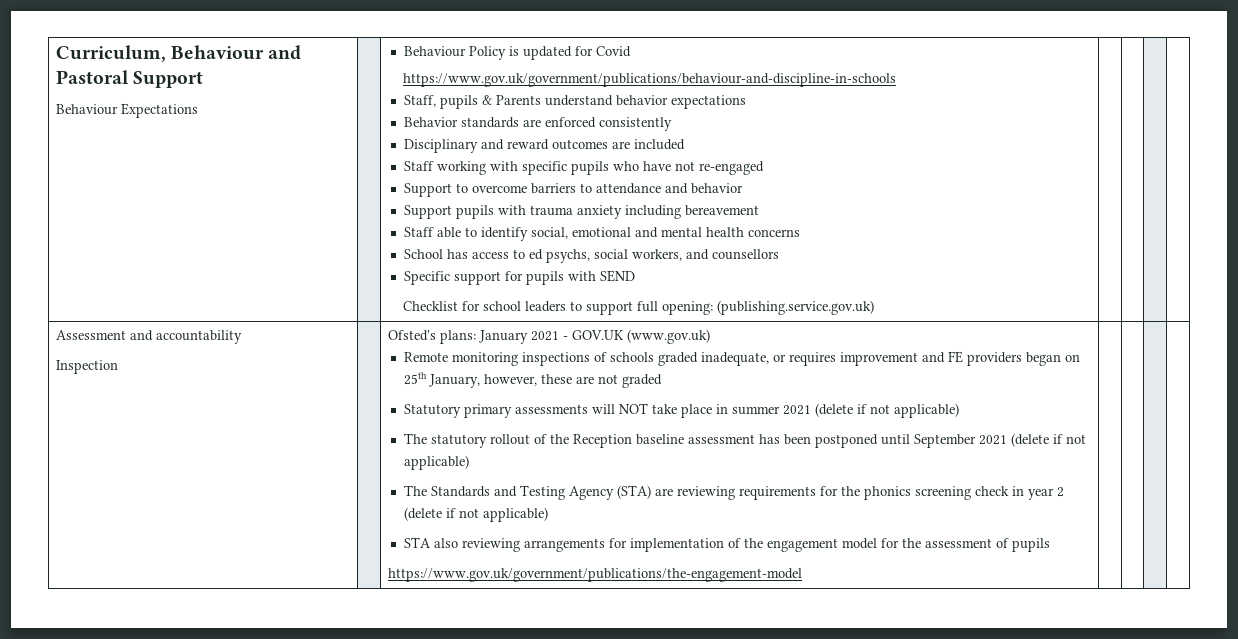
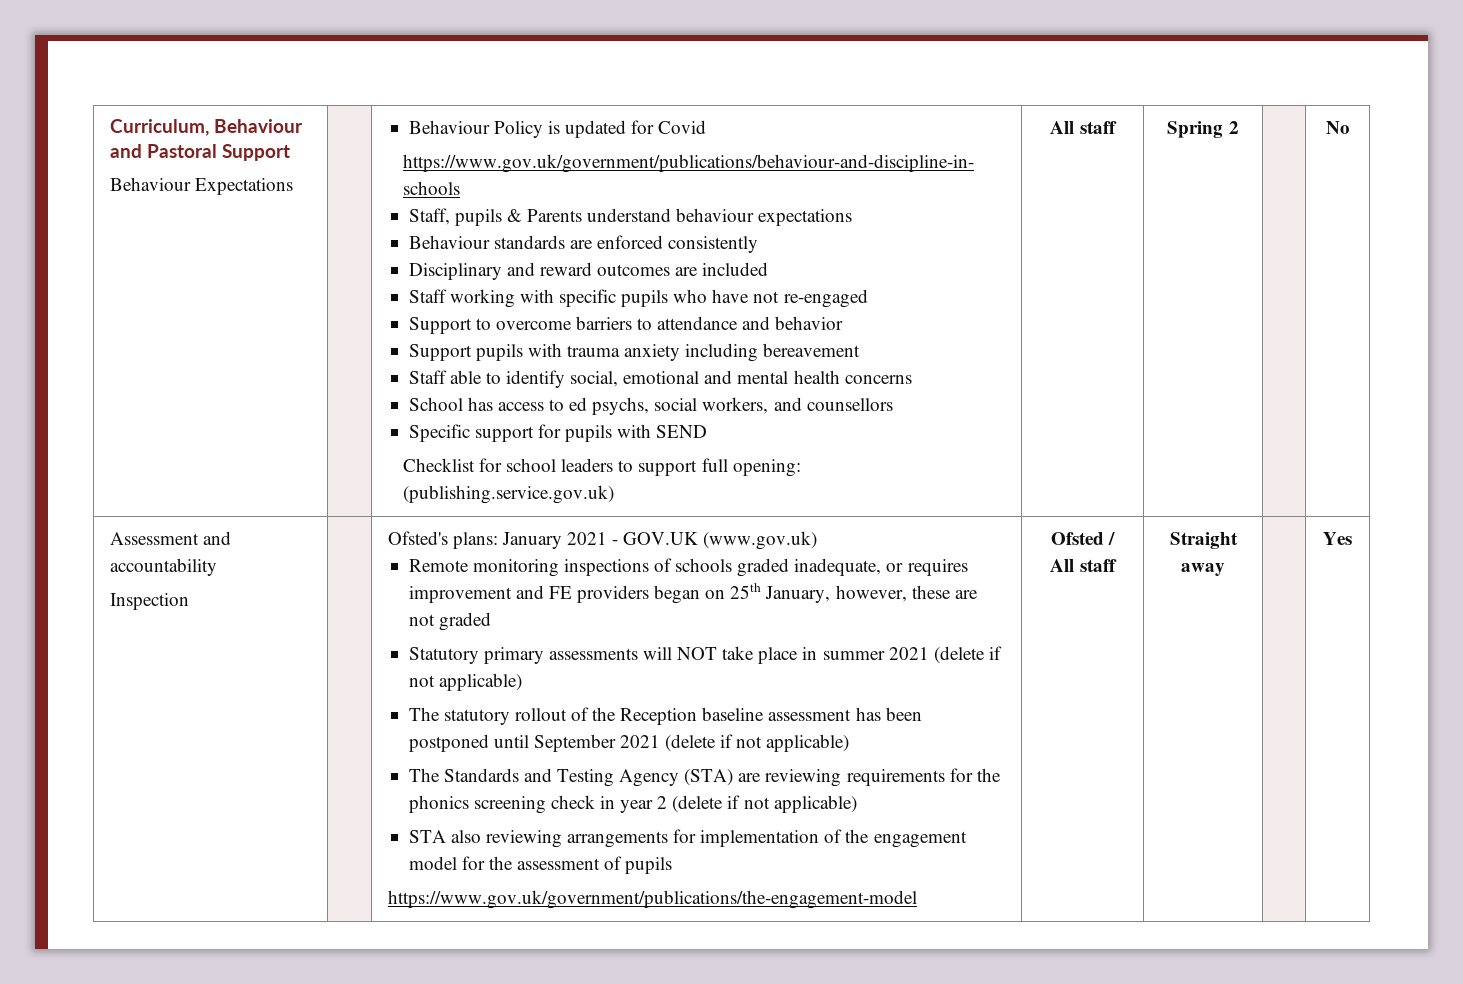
[615,95,668,106] behavior -> [676,208,755,222] behaviour
[403,117,458,127] Behavior -> [408,235,490,249] Behaviour
(874, 307) | | | -> [1050,121,1117,134] [1167,121,1239,138] [1325,121,1350,134] All staff | Spring 2 | | No
(802, 575) | | | -> [1050,532,1116,545] [1050,559,1117,572] [1169,532,1238,549] [1181,563,1225,576] [1323,532,1352,545] Ofsted / All staff | Straight away | | Yes

